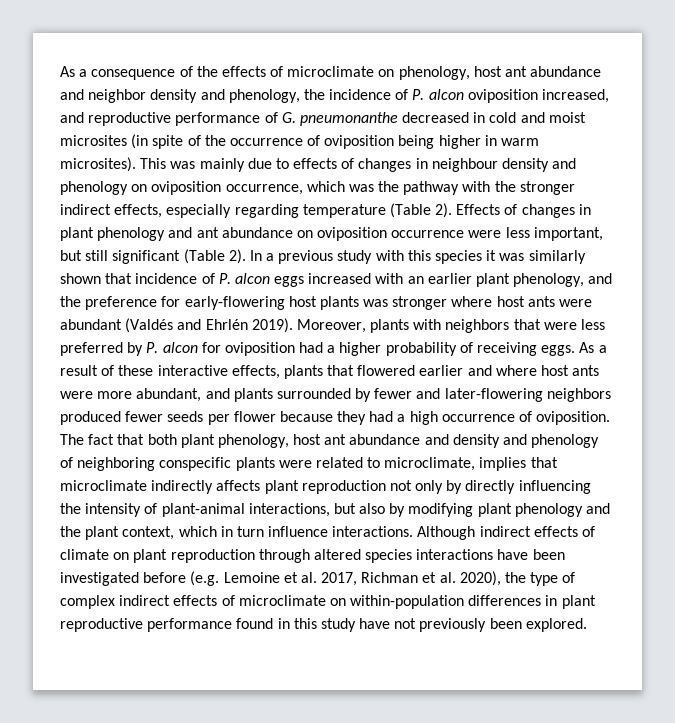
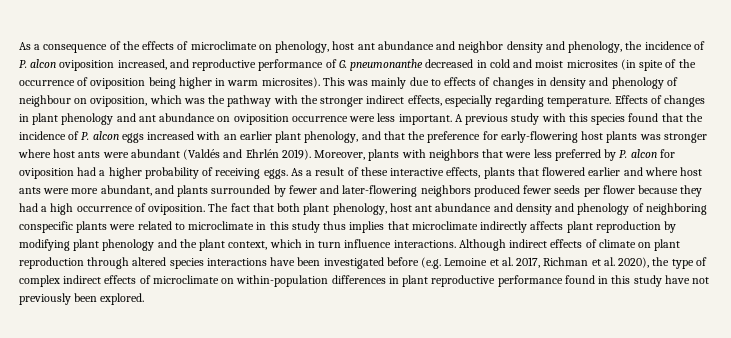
[431,158,577,172] [60,181,303,195] neighbour density and phenology on oviposition occurrence, -> [550,77,678,89] [19,95,148,107] density and phenology of neighbour on oviposition,
[302,203,453,218] temperature (Table 2). -> [547,97,612,107] temperature.
[533,227,603,241] [60,249,275,264] important, but still significant (Table 2). In a -> [398,114,463,125] important. A
[486,250,586,264] [60,273,133,284] it was similarly shown that -> [628,113,703,122] found that the
(613, 278) none -> [383,131,405,140] that
[384,457,476,471] microclimate, -> [188,221,347,233] microclimate in this study thus
[389,480,591,494] [60,503,386,517] not only by directly influencing the intensity of plant-animal interactions, but also -> (661, 227) none

